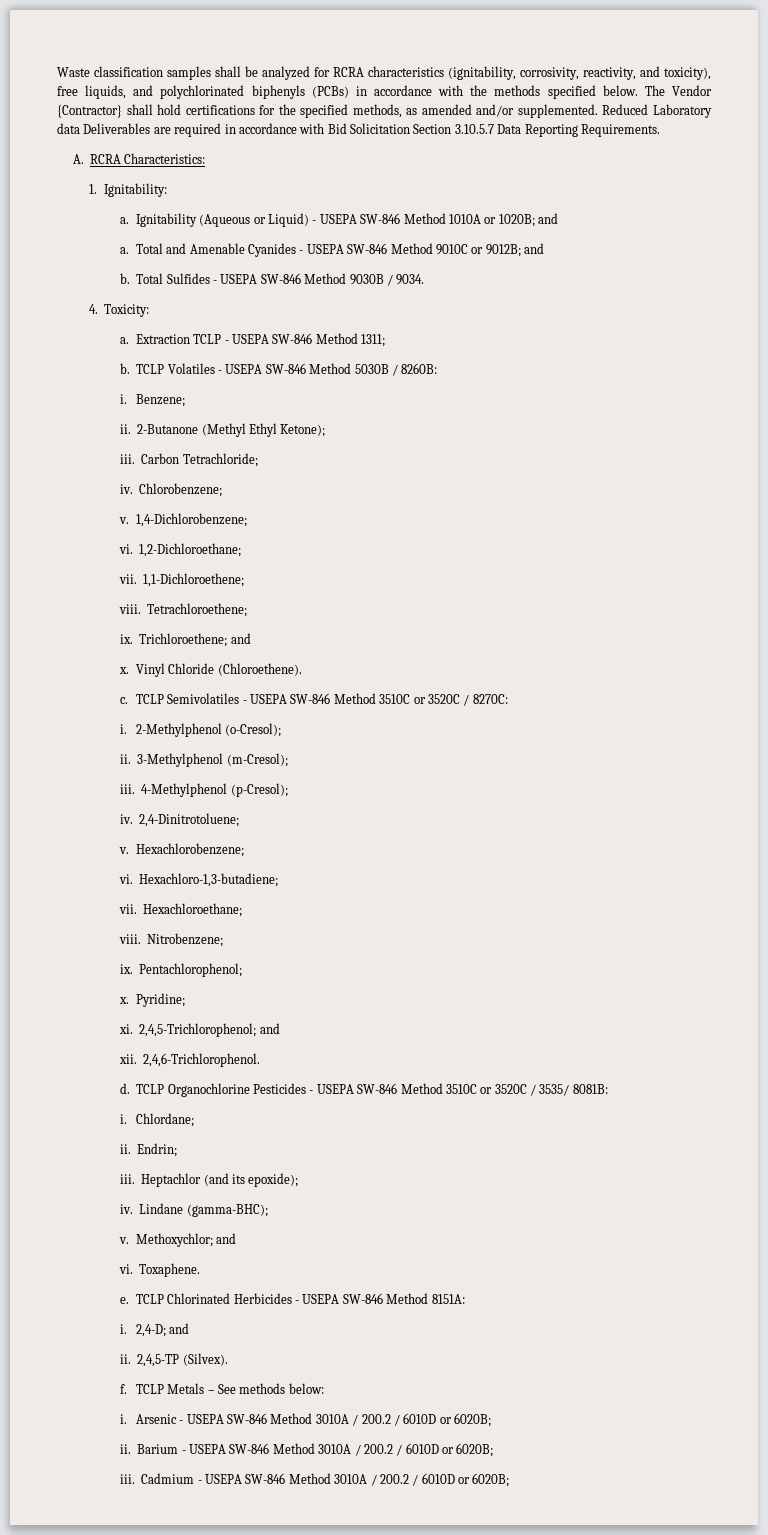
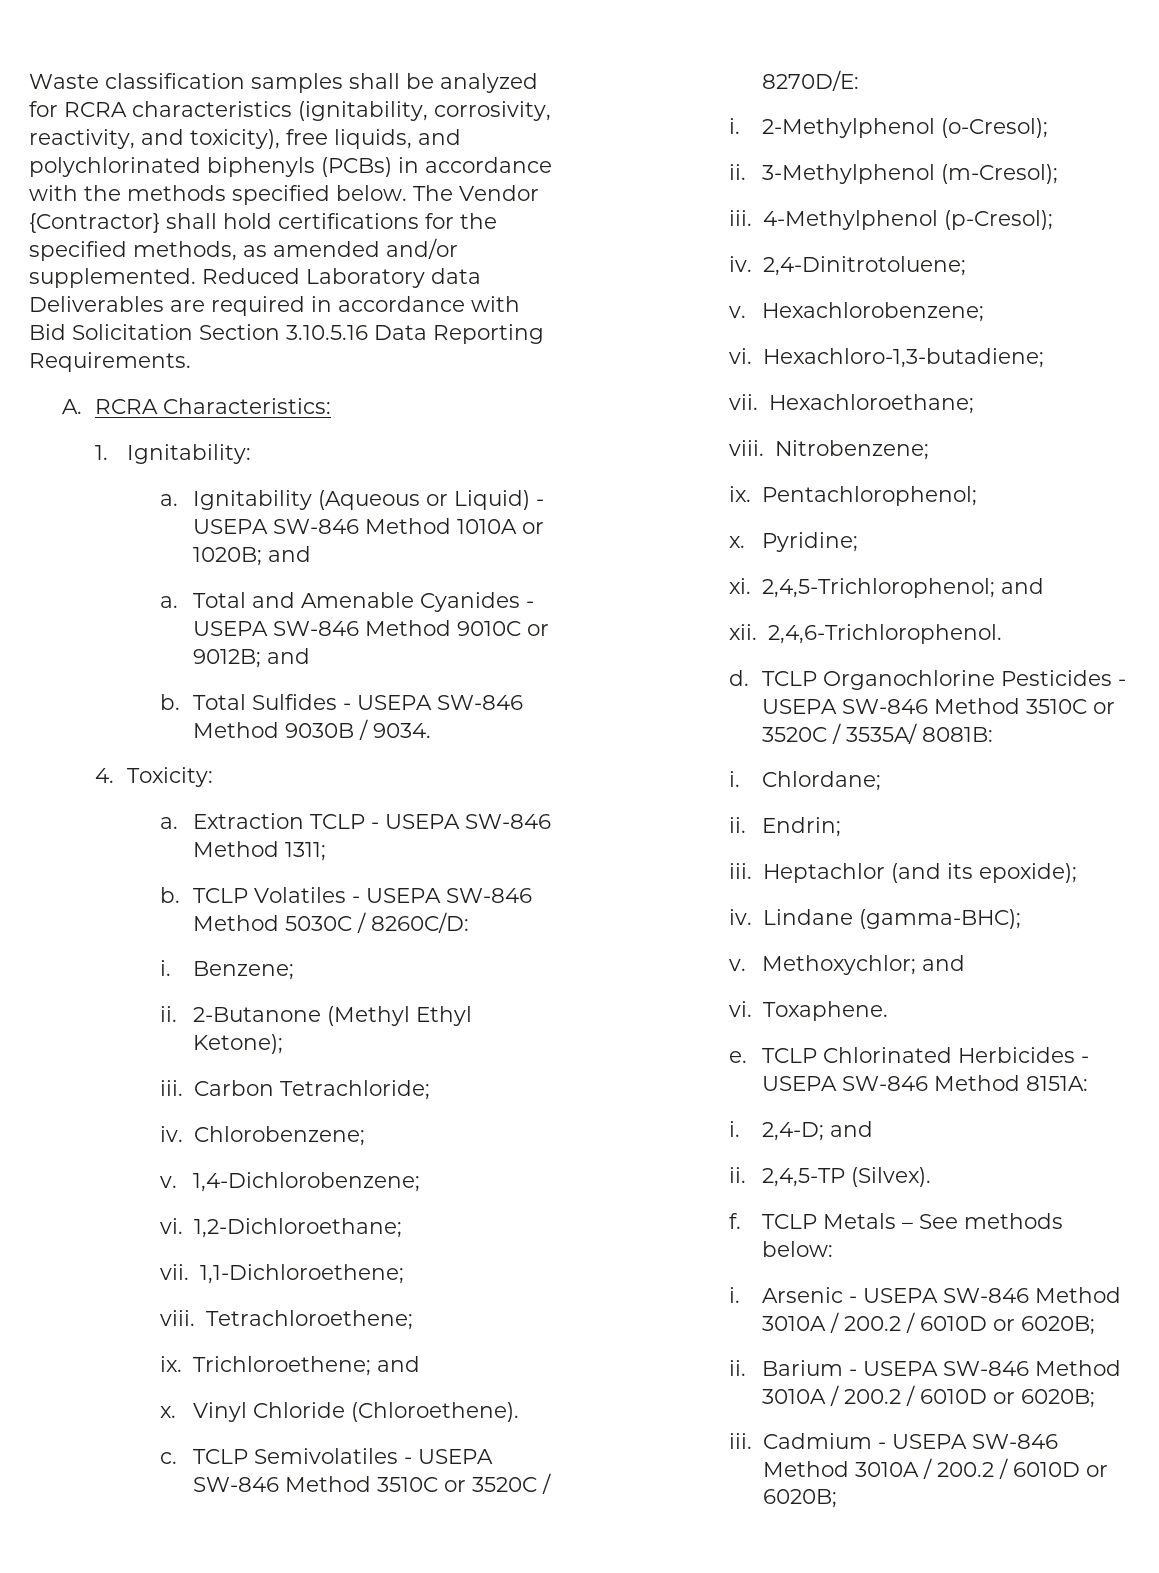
[454,124,494,134] 3.10.5.7 -> [286,325,368,340] 3.10.5.16
[354,363,438,376] 5030B / 8260B: -> [285,912,470,933] 5030C / 8260C/D:
[472,694,508,704] 8270C: -> [762,70,860,91] 8270D/E:
[539,1084,570,1096] 3535/ -> [846,723,918,744] 3535A/

